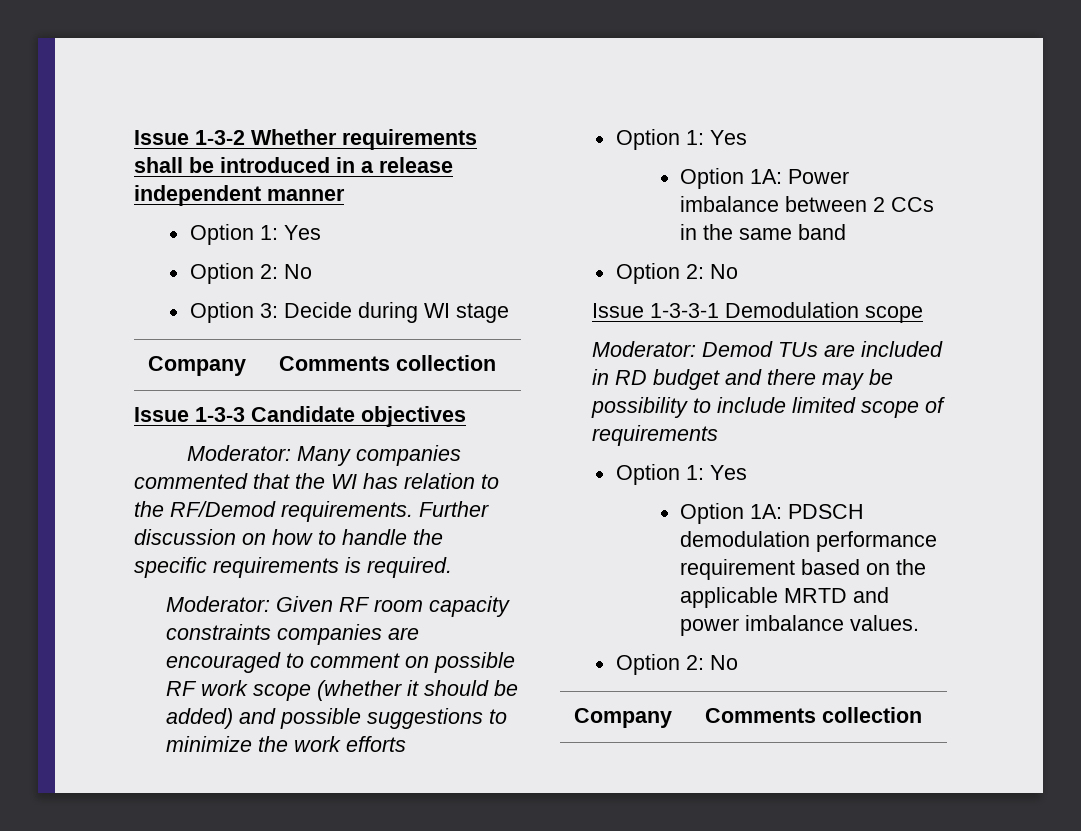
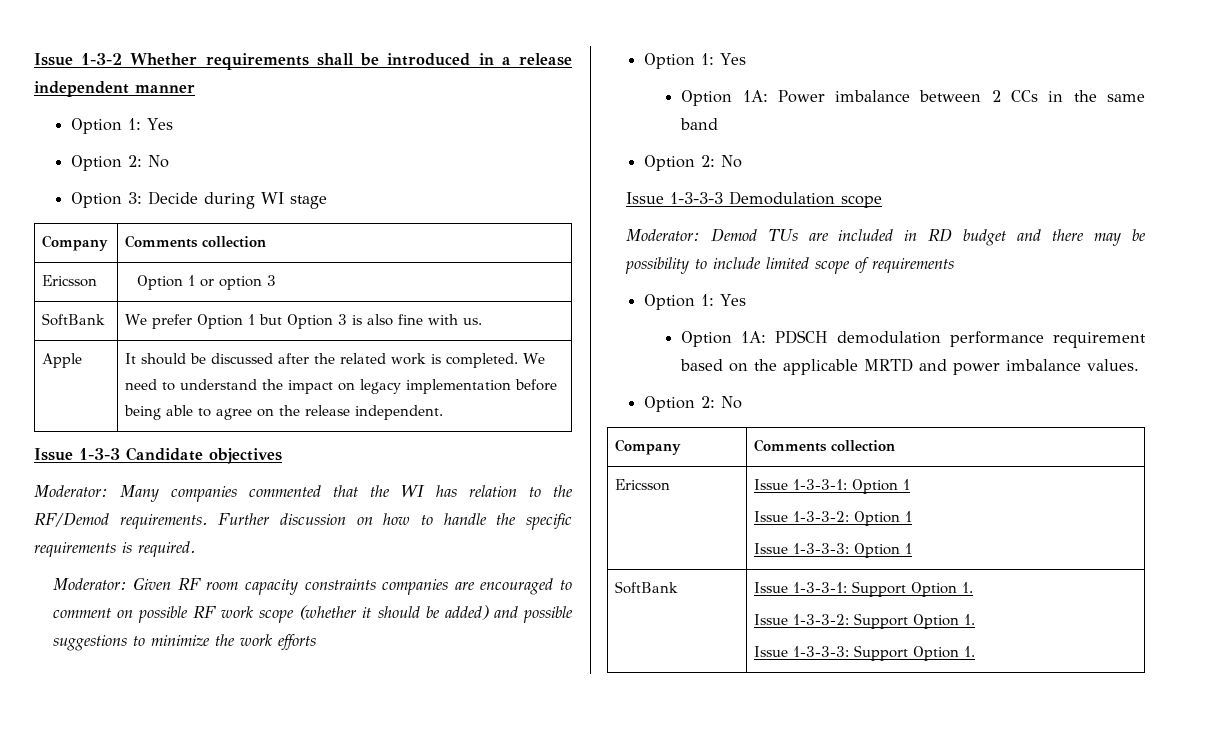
(497, 363) none -> [42,275,98,287] [136,275,276,290] [42,313,106,326] [125,314,483,329] [42,353,83,368] [125,353,546,368] [125,379,558,394] [124,405,444,420] // Ericsson | Option 1 or option 3 // SoftBank | We prefer Option 1 but Option 3 is also fine with us. // Apple | It should be discussed after the related work is completed. We need to understand the impact on legacy implementation before being able to agree on the release independent.
[650,303,720,318] 1-3-3-1 -> [669,192,723,204] 1-3-3-3
(923, 715) none -> [615,479,671,491] [754,479,911,494] [754,511,913,526] [754,543,913,558] [615,581,679,594] [754,581,974,597] [754,613,976,629] [754,645,976,661] // Ericsson | Issue 1-3-3-1: Option 1 // Issue 1-3-3-2: Option 1 // Issue 1-3-3-3: Option 1 // SoftBank | Issue 1-3-3-1: Support Option 1. // Issue 1-3-3-2: Support Option 1. // Issue 1-3-3-3: Support Option 1.

